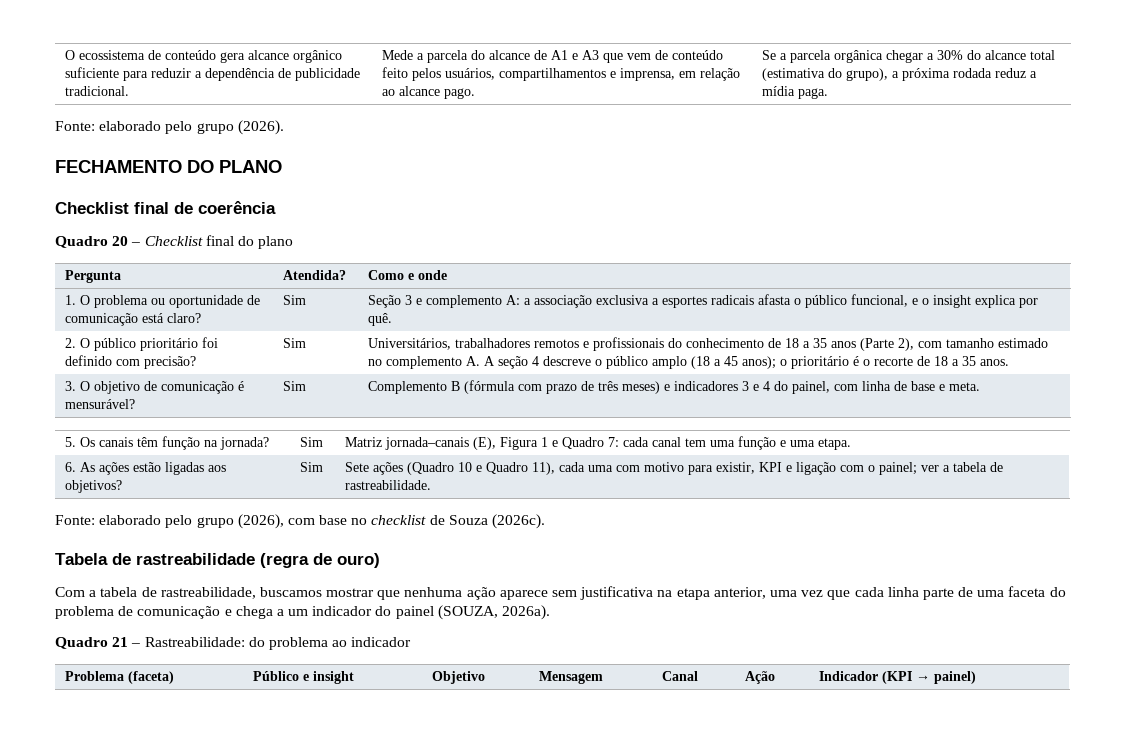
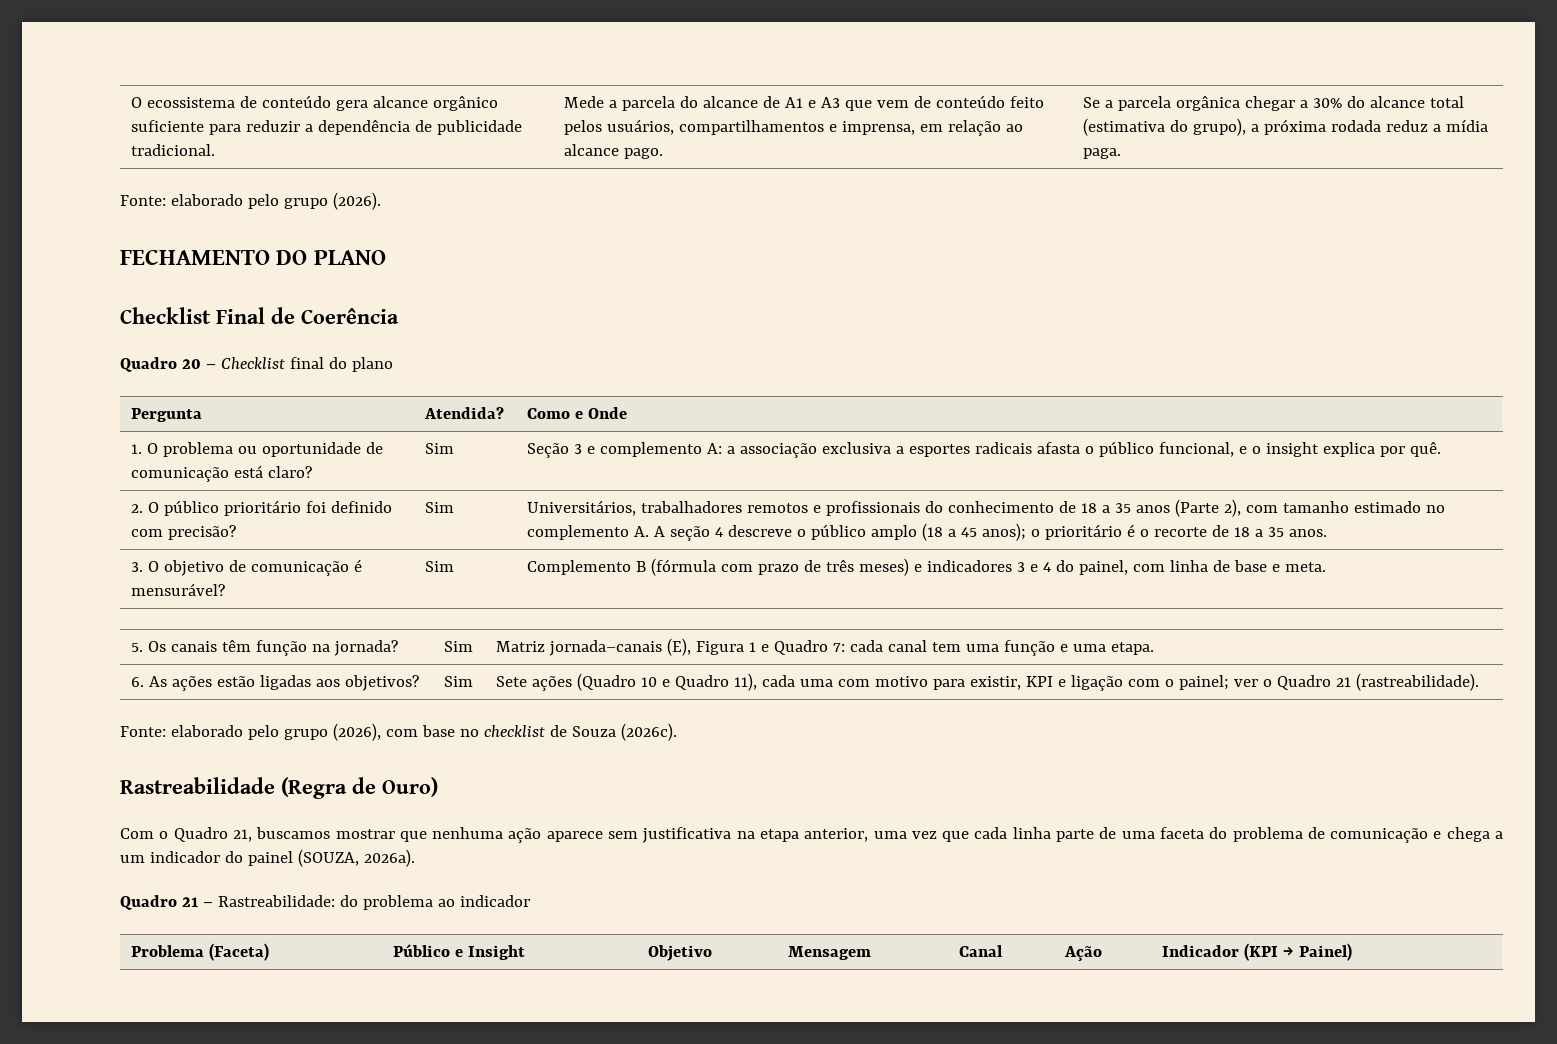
[134,201,276,214] final de coerência -> [216,307,399,324] Final de Coerência
[418,270,448,280] onde -> [587,407,627,419] Onde
[943,462,1004,472] [345,480,432,490] a tabela de rastreabilidade. -> [1262,673,1479,691] o Quadro 21 (rastreabilidade).
[55,553,380,568] [55,587,256,599] Tabela de rastreabilidade (regra de ouro) // Com a tabela de rastreabilidade, -> [120,777,438,799] [120,827,252,842] Rastreabilidade (Regra de Ouro) // Com o Quadro 21,
[128,671,175,684] (faceta) -> [208,943,269,961] (Faceta)
[313,671,355,684] insight -> [467,945,525,960] Insight
[934,671,977,684] painel) -> [1298,943,1352,961] Painel)

